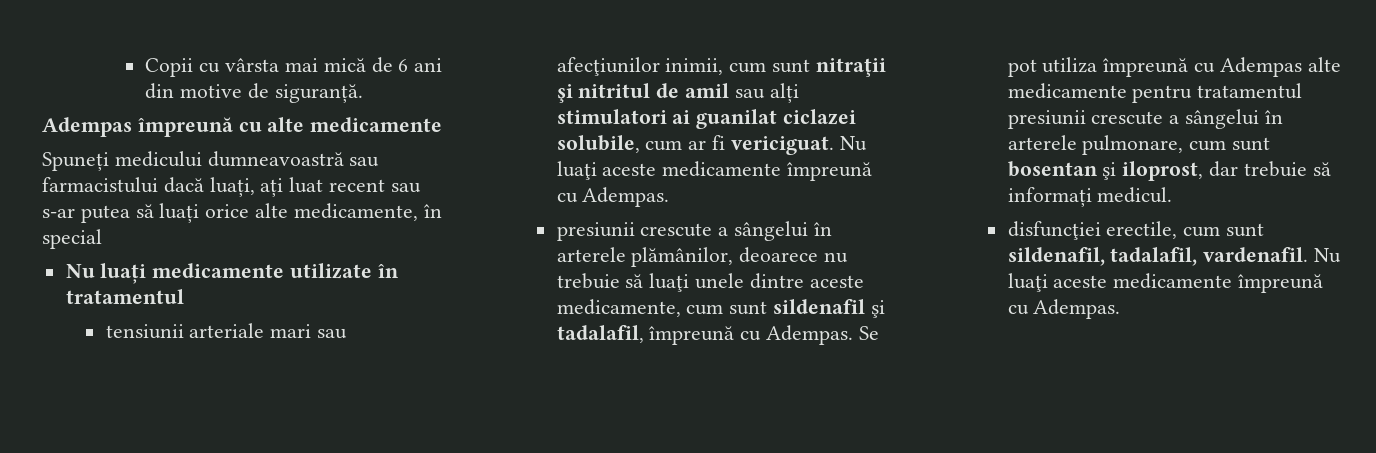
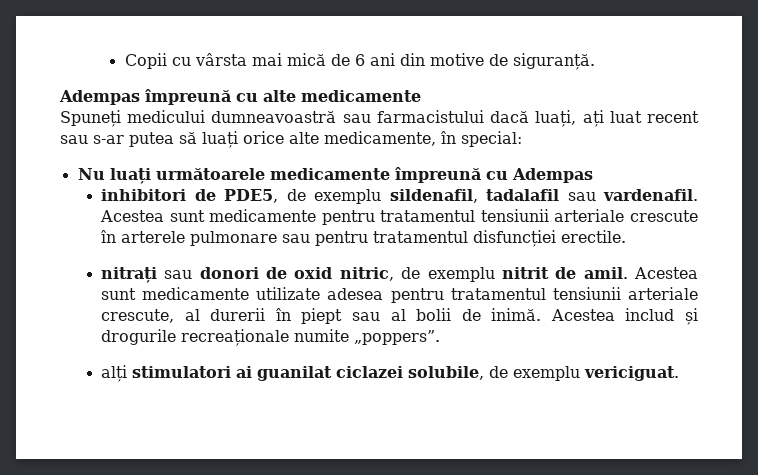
[42,229,102,249] [65,263,399,284] [65,289,184,304] [105,323,347,339] [556,57,886,77] [556,83,765,103] special // Nu luați medicamente utilizate în tratamentul // tensiunii arteriale mari sau afecţiunilor inimii, cum sunt nitraţii şi nitritul de amil sau -> [461,131,522,147] [77,167,593,184] [101,189,698,204] [100,209,698,225] [101,230,627,247] [101,267,698,283] [101,287,698,303] [101,308,698,325] [101,329,441,346] special: // Nu luați următoarele medicamente împreună cu Adempas // inhibitori de PDE5, de exemplu sildenafil, tadalafil sau vardenafil. Acestea sunt medicamente pentru tratamentul tensiunii arteriale crescute în arterele pulmonare sau pentru tratamentul disfuncției erectile. // nitrați sau donori de oxid nitric, de exemplu nitrit de amil. Acestea sunt medicamente utilizate adesea pentru tratamentul tensiunii arteriale crescute, al durerii în piept sau al bolii de inimă. Acestea includ și drogurile recreaționale numite „poppers”. //
[645,135,867,155] [556,161,872,181] [556,187,670,207] [556,221,832,241] [556,247,848,267] [556,273,864,292] [556,299,885,318] [556,325,879,345] [1007,57,1341,77] [1007,83,1303,103] [1007,109,1283,129] [1007,135,1270,155] [1007,161,1331,181] [1007,187,1173,207] [1007,221,1264,240] [1007,247,1341,266] [1007,273,1323,293] [1007,299,1121,319] cum ar fi vericiguat. Nu luaţi aceste medicamente împreună cu Adempas. // presiunii crescute a sângelui în arterele plămânilor, deoarece nu trebuie să luaţi unele dintre aceste medicamente, cum sunt sildenafil şi tadalafil, împreună cu Adempas. Se pot utiliza împreună cu Adempas alte medicamente pentru tratamentul presiunii crescute a sângelui în arterele pulmonare, cum sunt bosentan şi iloprost, dar trebuie să informați medicul. // disfuncţiei erectile, cum sunt sildenafil, tadalafil, vardenafil. Nu luaţi aceste medicamente împreună cu Adempas. -> [489,366,680,381] de exemplu vericiguat.

